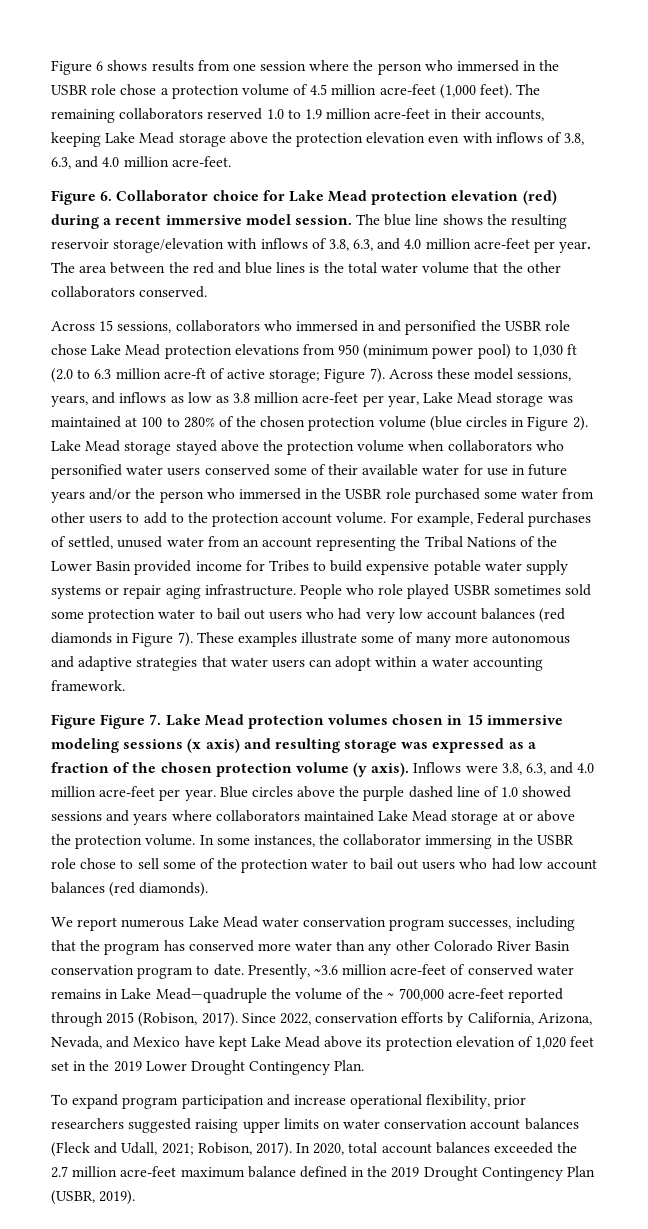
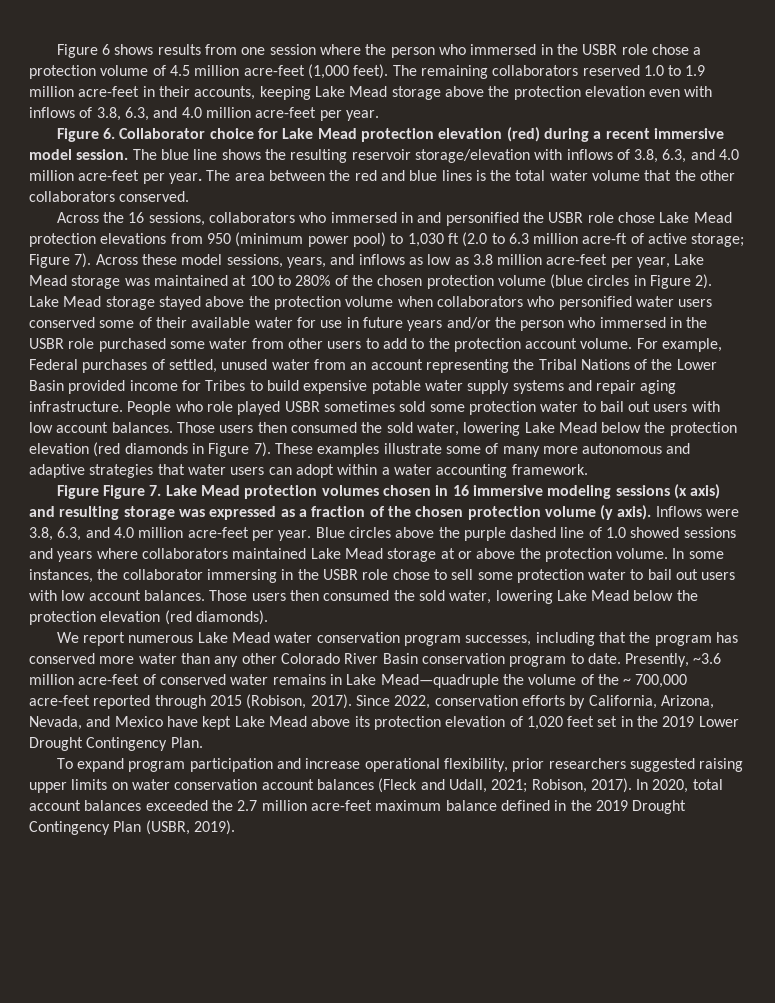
[171,156,231,167] acre-feet. -> [255,107,379,121] acre-feet per year.
[99,320,114,331] 15 -> [103,212,145,223] the 16
[105,587,120,595] or -> [567,380,592,391] and
[306,608,536,623] who had very low account balances -> [691,401,720,412] [29,422,737,436] [29,443,89,454] with low account balances. Those users then consumed the sold water, lowering Lake Mead below the protection elevation
[466,714,483,725] 15 -> [452,485,469,496] 16
[199,858,597,873] [51,882,105,894] of the protection water to bail out users who had low account balances -> [516,569,736,583] [29,590,698,604] [29,611,161,625] protection water to bail out users with low account balances. Those users then consumed the sold water, lowering Lake Mead below the protection elevation

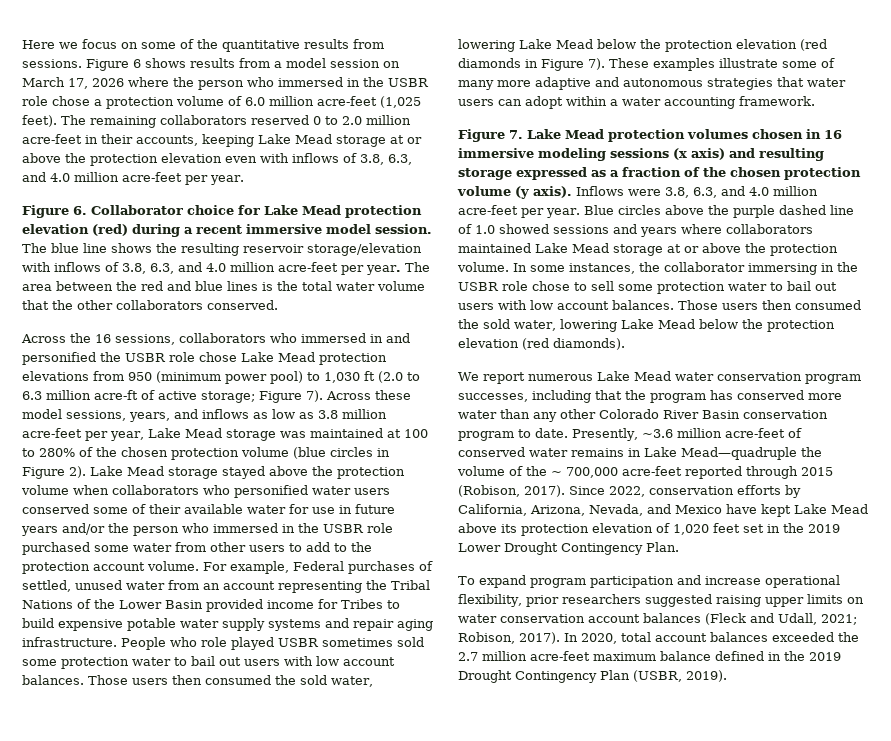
(56, 51) none -> [22,39,384,52] [22,59,82,68] Here we focus on some of the quantitative results from sessions.
[241,44,316,55] one session -> [274,58,400,68] [22,77,124,89] a model session on March 17, 2026
[169,64,349,79] 4.5 million acre-feet (1,000 -> [245,96,421,108] 6.0 million acre-feet (1,025
[643,65,706,76] 1.0 to 1.9 -> [313,116,362,125] 0 to 2.0
(441, 93) none -> [390,135,422,144] at or
[582,443,691,454] [29,464,85,478] autonomous and adaptive -> [535,77,703,90] adaptive and autonomous
[103,485,146,499] Figure -> (505, 135) none
[178,509,205,517] was -> (512, 174) none

